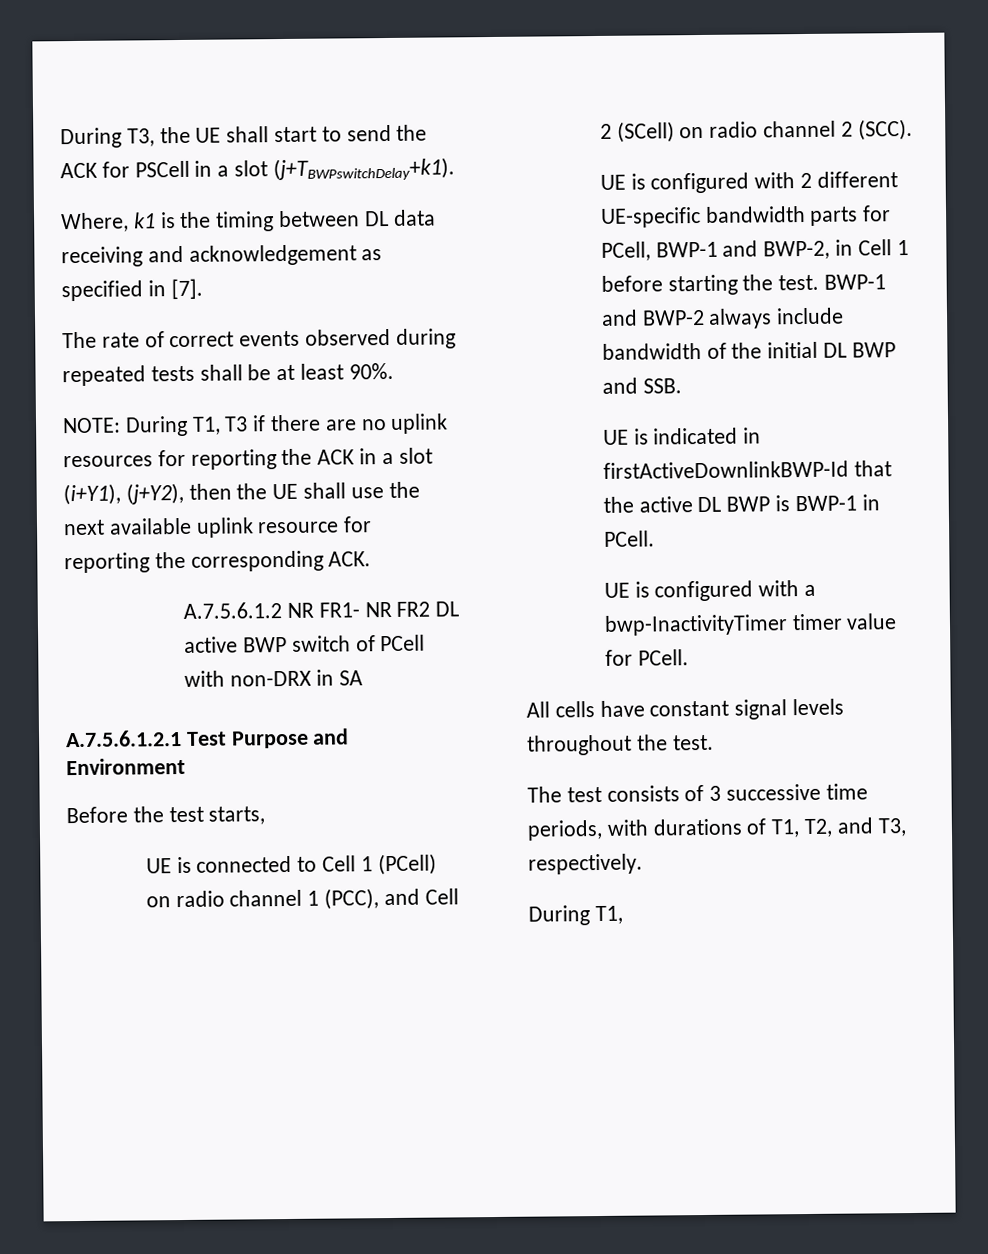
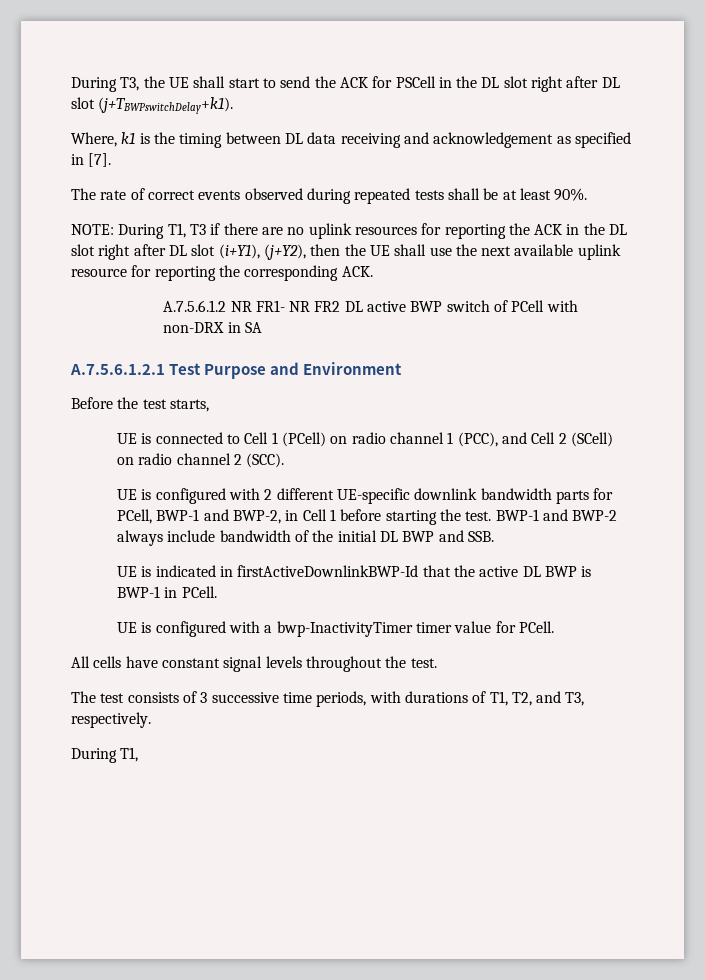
[217,165,230,177] a -> [456,76,620,92] the DL slot right after DL
[381,452,394,465] a -> [583,223,628,235] [71,244,187,260] the DL slot right after DL
(701, 217) none -> [414,488,478,500] downlink

